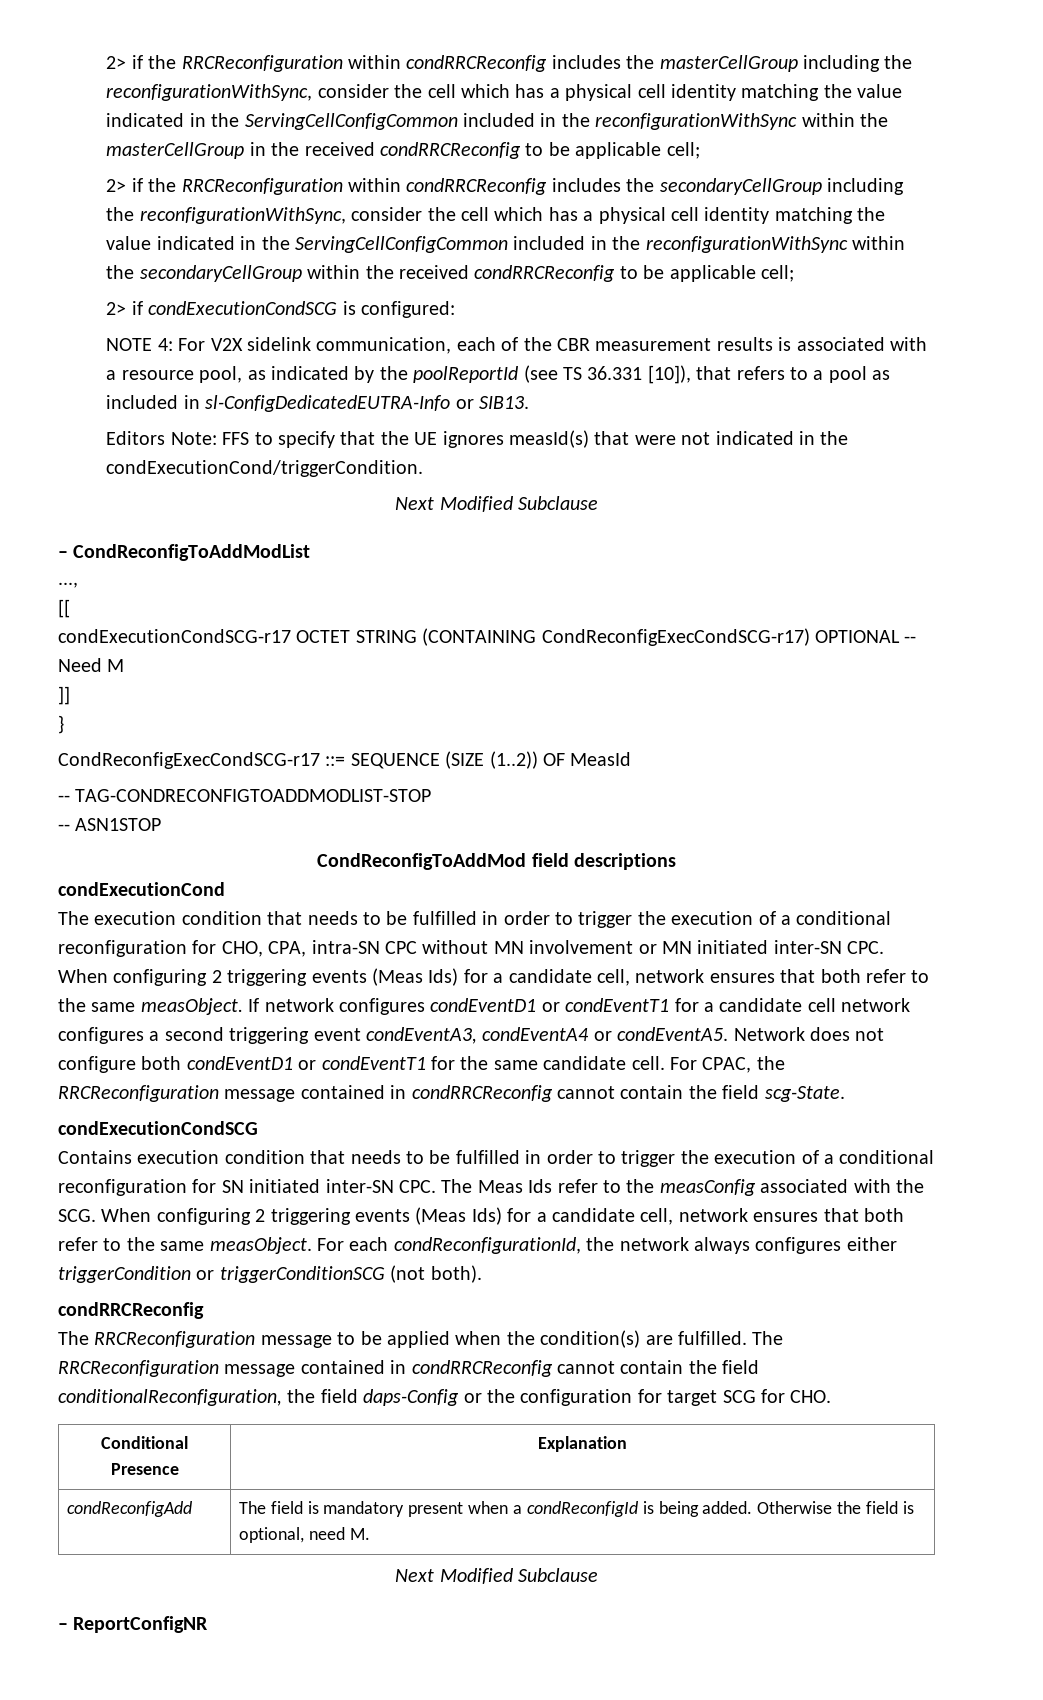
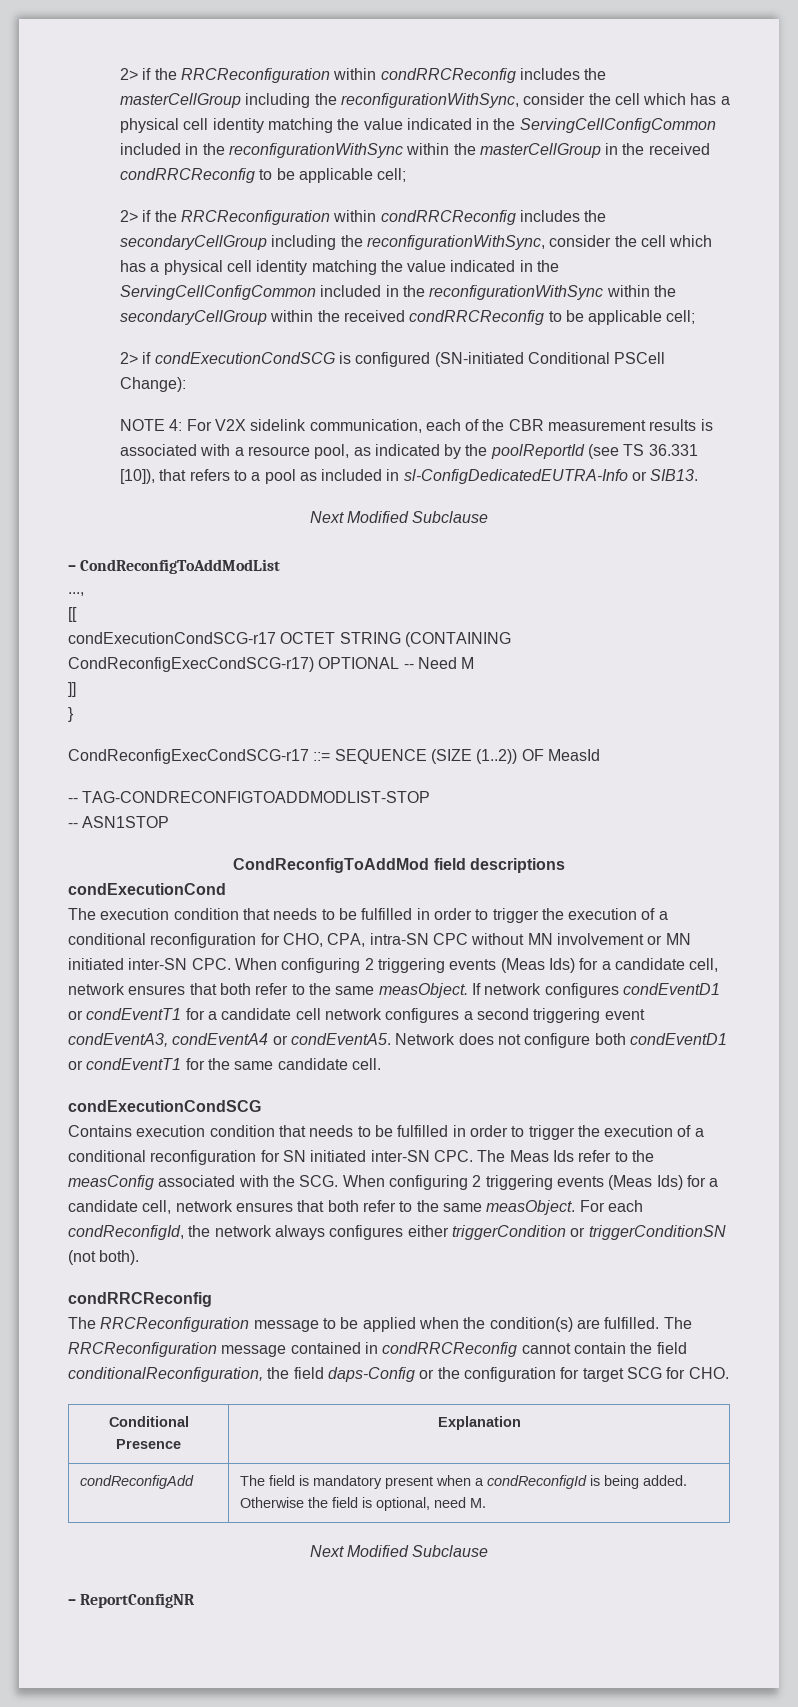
[361,301,456,318] configured: -> [355,352,666,367] [119,377,186,392] configured (SN-initiated Conditional PSCell Change):
[106,430,849,448] [106,460,424,477] // Editors Note: FFS to specify that the UE ignores measId(s) that were not indicated in the condExecutionCond/triggerCondition. -> (699, 475) none
[669,1056,785,1073] [58,1085,845,1102] For CPAC, the RRCReconfiguration message contained in condRRCReconfig cannot contain the field scg-State. -> (381, 1064) none
[393,1237,581,1254] condReconfigurationId, -> [68,1225,184,1240] condReconfigId,
[219,1266,385,1283] triggerConditionSCG -> [588,1225,726,1240] triggerConditionSN

